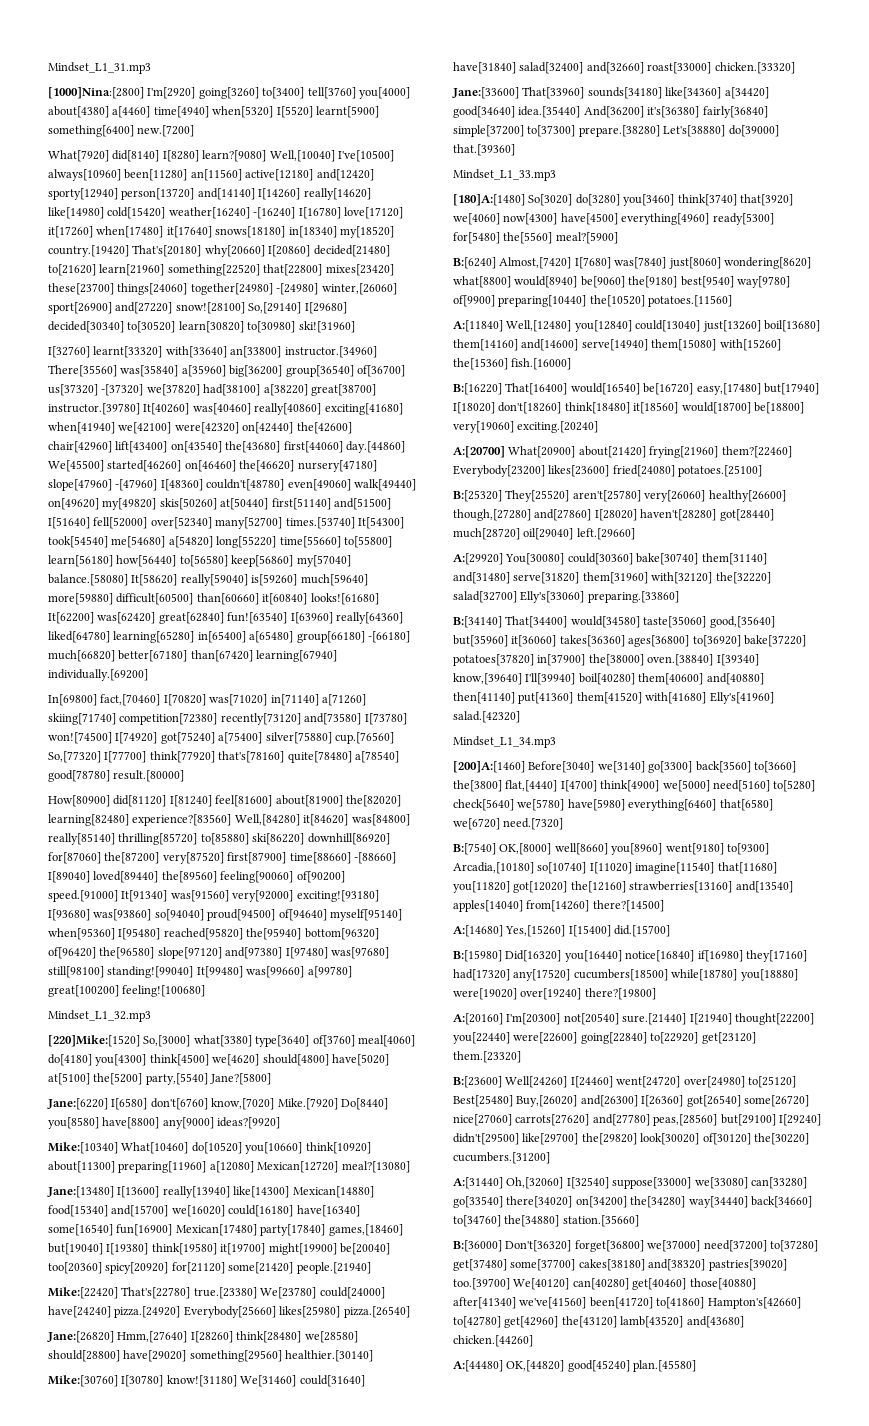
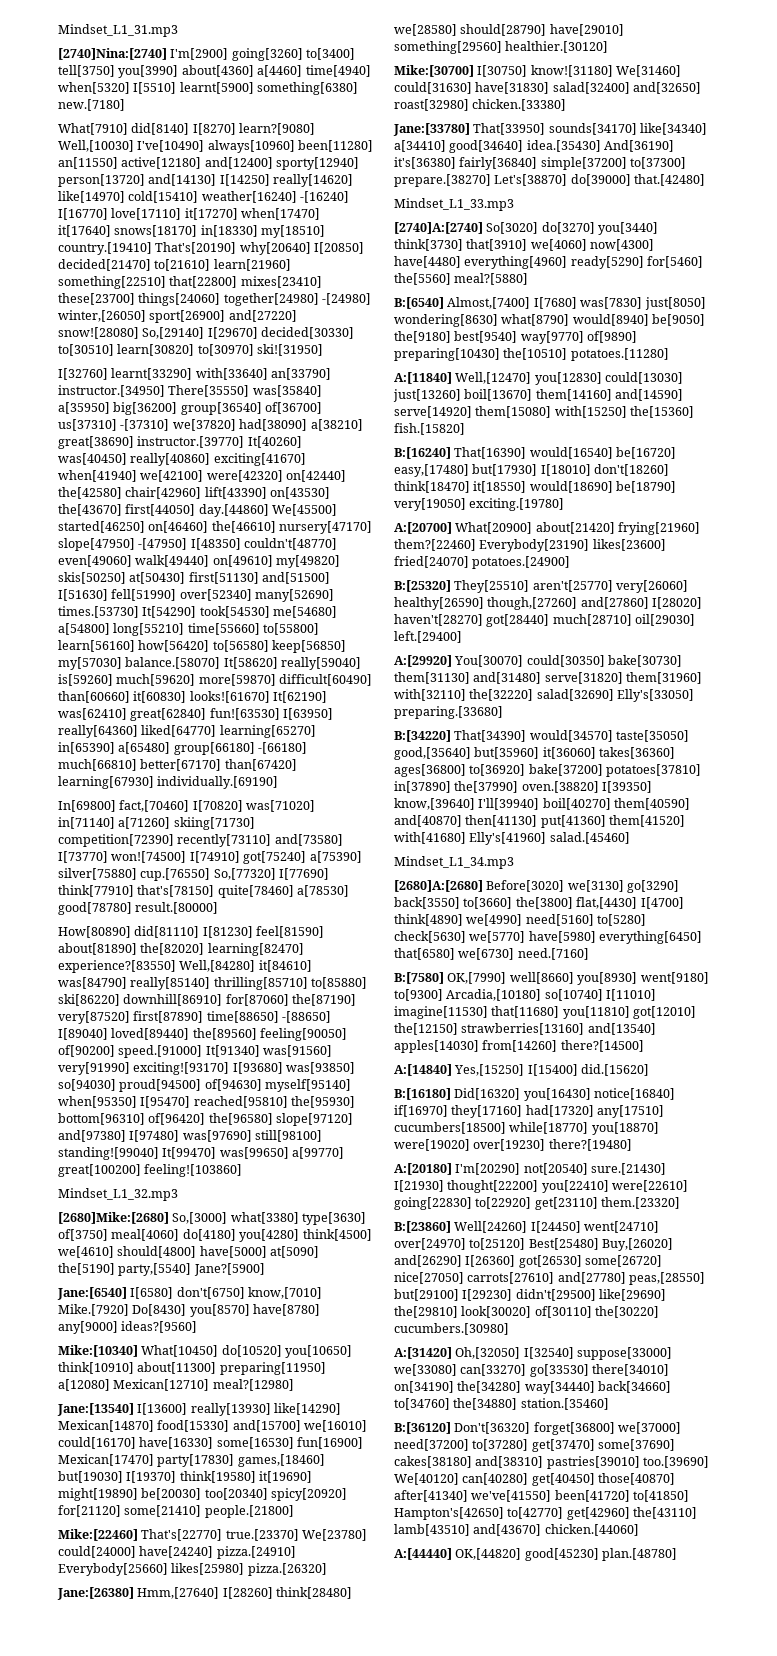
[48,87,410,99] [48,106,379,118] [48,125,195,137] [48,150,394,162] [48,169,374,181] [48,188,371,200] [48,207,403,219] [48,226,394,238] [48,245,390,257] [48,264,394,276] [1000]Nina:[2800] I'm[2920] going[3260] to[3400] tell[3760] you[4000] about[4380] a[4460] time[4940] when[5320] I[5520] learnt[5900] something[6400] new.[7200] // What[7920] did[8140] I[8280] learn?[9080] Well,[10040] I've[10500] always[10960] been[11280] an[11560] active[12180] and[12420] sporty[12940] person[13720] and[14140] I[14260] really[14620] like[14980] cold[15420] weather[16240] -[16240] I[16780] love[17120] it[17260] when[17480] it[17640] snows[18180] in[18340] my[18520] country.[19420] That's[20180] why[20660] I[20860] decided[21480] to[21620] learn[21960] something[22520] that[22800] mixes[23420] -> [58,48,356,61] [58,65,371,78] [58,82,359,95] [58,99,125,111] [58,123,316,135] [58,140,374,153] [58,157,360,170] [58,174,354,187] [58,191,350,203] [58,208,321,220] [58,225,326,238] [58,242,365,255] [58,259,291,271] [58,276,322,289] [2740]Nina:[2740] I'm[2900] going[3260] to[3400] tell[3750] you[3990] about[4360] a[4460] time[4940] when[5320] I[5510] learnt[5900] something[6380] new.[7180] // What[7910] did[8140] I[8270] learn?[9080] Well,[10030] I've[10490] always[10960] been[11280] an[11550] active[12180] and[12400] sporty[12940] person[13720] and[14130] I[14250] really[14620] like[14970] cold[15410] weather[16240] -[16240] I[16770] love[17110] it[17270] when[17470] it[17640] snows[18170] in[18330] my[18510] country.[19410] That's[20190] why[20640] I[20850] decided[21470] to[21610] learn[21960] something[22510] that[22800] mixes[23410]
[321,283,397,295] winter,[26060] -> [58,310,146,322] winter,[26050]
[175,302,347,314] [48,321,355,333] [48,346,377,358] [48,365,405,377] [48,384,376,396] [48,403,403,415] [48,422,352,434] [48,441,405,453] [48,460,377,472] [48,479,416,491] [48,498,391,510] [48,517,404,529] [48,536,392,548] [48,555,351,567] [48,574,368,586] [48,593,379,605] [48,612,403,624] [48,631,410,643] [48,650,338,662] [48,669,148,681] snow![28100] So,[29140] I[29680] decided[30340] to[30520] learn[30820] to[30980] ski![31960] // I[32760] learnt[33320] with[33640] an[33800] instructor.[34960] There[35560] was[35840] a[35960] big[36200] group[36540] of[36700] us[37320] -[37320] we[37820] had[38100] a[38220] great[38700] instructor.[39780] It[40260] was[40460] really[40860] exciting[41680] when[41940] we[42100] were[42320] on[42440] the[42600] chair[42960] lift[43400] on[43540] the[43680] first[44060] day.[44860] We[45500] started[46260] on[46460] the[46620] nursery[47180] slope[47960] -[47960] I[48360] couldn't[48780] even[49060] walk[49440] on[49620] my[49820] skis[50260] at[50440] first[51140] and[51500] I[51640] fell[52000] over[52340] many[52700] times.[53740] It[54300] took[54540] me[54680] a[54820] long[55220] time[55660] to[55800] learn[56180] how[56440] to[56580] keep[56860] my[57040] balance.[58080] It[58620] really[59040] is[59260] much[59640] more[59880] difficult[60500] than[60660] it[60840] looks![61680] It[62200] was[62420] great[62840] fun![63540] I[63960] really[64360] liked[64780] learning[65280] in[65400] a[65480] group[66180] -[66180] much[66820] better[67180] than[67420] learning[67940] individually.[69200] -> [58,327,355,339] [58,344,324,356] [58,368,332,380] [58,385,322,397] [58,402,323,415] [58,419,363,431] [58,436,302,449] [58,453,306,466] [58,470,347,482] [58,487,331,499] [58,504,338,517] [58,521,373,534] [58,538,338,551] [58,555,341,568] [58,572,331,584] [58,589,335,602] [58,606,338,618] [58,623,320,636] [58,640,347,653] [58,657,362,670] [58,674,373,686] [58,691,328,703] [58,708,334,721] [58,725,316,738] [58,742,308,755] [58,759,297,771] [58,776,279,789] snow![28080] So,[29140] I[29670] decided[30330] to[30510] learn[30820] to[30970] ski![31950] // I[32760] learnt[33290] with[33640] an[33790] instructor.[34950] There[35550] was[35840] a[35950] big[36200] group[36540] of[36700] us[37310] -[37310] we[37820] had[38090] a[38210] great[38690] instructor.[39770] It[40260] was[40450] really[40860] exciting[41670] when[41940] we[42100] were[42320] on[42440] the[42580] chair[42960] lift[43390] on[43530] the[43670] first[44050] day.[44860] We[45500] started[46250] on[46460] the[46610] nursery[47170] slope[47950] -[47950] I[48350] couldn't[48770] even[49060] walk[49440] on[49610] my[49820] skis[50250] at[50430] first[51130] and[51500] I[51630] fell[51990] over[52340] many[52690] times.[53730] It[54290] took[54530] me[54680] a[54800] long[55210] time[55660] to[55800] learn[56160] how[56420] to[56580] keep[56850] my[57030] balance.[58070] It[58620] really[59040] is[59260] much[59620] more[59870] difficult[60490] than[60660] it[60830] looks![61670] It[62190] was[62410] great[62840] fun![63530] I[63950] really[64360] liked[64770] learning[65270] in[65390] a[65480] group[66180] -[66180] much[66810] better[67170] than[67420] learning[67930] individually.[69190]
[48,713,407,725] [48,732,394,744] [48,751,399,763] [48,770,185,782] [48,795,401,807] [48,814,410,826] [48,833,390,845] [48,852,396,864] skiing[71740] competition[72380] recently[73120] and[73580] I[73780] won![74500] I[74920] got[75240] a[75400] silver[75880] cup.[76560] So,[77320] I[77700] think[77920] that's[78160] quite[78480] a[78540] good[78780] result.[80000] // How[80900] did[81120] I[81240] feel[81600] about[81900] the[82020] learning[82480] experience?[83560] Well,[84280] it[84620] was[84800] really[85140] thrilling[85720] to[85880] ski[86220] downhill[86920] for[87060] the[87200] very[87520] first[87900] time[88660] -[88660] -> [173,817,255,830] [58,834,343,847] [58,851,362,864] [58,868,330,881] [58,885,350,898] [58,902,219,915] [58,926,325,938] [58,943,304,956] [58,960,312,973] [58,977,368,990] [58,994,357,1006] [58,1011,332,1024] skiing[71730] competition[72390] recently[73110] and[73580] I[73770] won![74500] I[74910] got[75240] a[75390] silver[75880] cup.[76550] So,[77320] I[77690] think[77910] that's[78150] quite[78460] a[78530] good[78780] result.[80000] // How[80890] did[81110] I[81230] feel[81590] about[81890] the[82020] learning[82470] experience?[83550] Well,[84280] it[84610] was[84790] really[85140] thrilling[85710] to[85880] ski[86220] downhill[86910] for[87060] the[87190] very[87520] first[87890] time[88650] -[88650]
[220,871,294,883] feeling[90060] -> [260,1028,348,1041] feeling[90050]
[232,890,379,902] [48,909,402,921] [48,928,379,940] very[92000] exciting![93180] I[93680] was[93860] so[94040] proud[94500] of[94640] myself[95140] when[95360] I[95480] reached[95820] the[95940] bottom[96320] -> [58,1062,356,1075] [58,1079,352,1092] [58,1096,356,1108] [58,1113,145,1125] very[91990] exciting![93170] I[93680] was[93850] so[94030] proud[94500] of[94630] myself[95140] when[95350] I[95470] reached[95810] the[95930] bottom[96310]
[330,947,389,959] was[97680] -> [182,1130,252,1142] was[97690]
[196,966,352,978] [48,985,206,997] It[99480] was[99660] a[99780] great[100200] feeling![100680] -> [162,1147,345,1159] [58,1164,243,1177] It[99470] was[99650] a[99770] great[100200] feeling![103860]
[48,1035,140,1047] [220]Mike:[1520] -> [58,1212,169,1224] [2680]Mike:[2680]
[255,1035,415,1047] [48,1054,389,1066] [48,1073,272,1085] [47,1098,388,1110] [48,1117,281,1129] [48,1142,371,1154] [48,1161,410,1173] [47,1186,374,1198] [48,1205,360,1217] [48,1224,403,1236] [48,1243,390,1255] [48,1262,371,1274] [48,1287,257,1299] type[3640] of[3760] meal[4060] do[4180] you[4300] think[4500] we[4620] should[4800] have[5020] at[5100] the[5200] party,[5540] Jane?[5800] // Jane:[6220] I[6580] don't[6760] know,[7020] Mike.[7920] Do[8440] you[8580] have[8800] any[9000] ideas?[9920] // Mike:[10340] What[10460] do[10520] you[10660] think[10920] about[11300] preparing[11960] a[12080] Mexican[12720] meal?[13080] // Jane:[13480] I[13600] really[13940] like[14300] Mexican[14880] food[15340] and[15700] we[16020] could[16180] have[16340] some[16540] fun[16900] Mexican[17480] party[17840] games,[18460] but[19040] I[19380] think[19580] it[19700] might[19900] be[20040] too[20360] spicy[20920] for[21120] some[21420] people.[21940] // Mike:[22420] That's[22780] true.[23380] -> [302,1212,367,1225] [58,1229,372,1242] [58,1246,320,1258] [58,1263,265,1276] [57,1287,323,1300] [58,1304,321,1317] [58,1321,198,1334] [58,1345,353,1358] [58,1362,326,1375] [58,1379,294,1391] [57,1403,342,1416] [58,1420,368,1432] [58,1437,364,1449] [58,1454,325,1467] [58,1471,313,1483] [58,1488,348,1501] [58,1505,294,1518] [58,1529,299,1541] type[3630] of[3750] meal[4060] do[4180] you[4280] think[4500] we[4610] should[4800] have[5000] at[5090] the[5190] party,[5540] Jane?[5900] // Jane:[6540] I[6580] don't[6750] know,[7010] Mike.[7920] Do[8430] you[8570] have[8780] any[9000] ideas?[9560] // Mike:[10340] What[10450] do[10520] you[10650] think[10910] about[11300] preparing[11950] a[12080] Mexican[12710] meal?[12980] // Jane:[13540] I[13600] really[13930] like[14290] Mexican[14870] food[15330] and[15700] we[16010] could[16170] have[16330] some[16530] fun[16900] Mexican[17470] party[17830] games,[18460] but[19030] I[19370] think[19580] it[19690] might[19890] be[20030] too[20340] spicy[20920] for[21120] some[21410] people.[21800] // Mike:[22460] That's[22770] true.[23370]
[114,1306,181,1318] pizza.[24920] -> [216,1546,296,1559] pizza.[24910]
[343,1306,410,1318] [47,1331,114,1343] pizza.[26540] // Jane:[26820] -> [247,1563,327,1576] [57,1587,134,1600] pizza.[26320] // Jane:[26380]
[48,1350,374,1362] [48,1375,365,1387] [453,62,795,74] [452,87,769,99] [453,106,768,118] [453,125,779,137] [453,144,515,156] [453,169,556,181] [453,194,793,206] [453,213,774,225] [453,232,618,244] [453,257,811,269] [453,276,790,288] [453,295,733,307] [453,320,820,332] [453,339,781,351] [453,358,572,370] [453,383,819,395] [453,402,804,414] [453,421,599,433] should[28800] have[29020] something[29560] healthier.[30140] // Mike:[30760] I[30780] know![31180] We[31460] could[31640] have[31840] salad[32400] and[32660] roast[33000] chicken.[33320] // Jane:[33600] That[33960] sounds[34180] like[34360] a[34420] good[34640] idea.[35440] And[36200] it's[36380] fairly[36840] simple[37200] to[37300] prepare.[38280] Let's[38880] do[39000] that.[39360] // Mindset_L1_33.mp3 // [180]A:[1480] So[3020] do[3280] you[3460] think[3740] that[3920] we[4060] now[4300] have[4500] everything[4960] ready[5300] for[5480] the[5560] meal?[5900] // B:[6240] Almost,[7420] I[7680] was[7840] just[8060] wondering[8620] what[8800] would[8940] be[9060] the[9180] best[9540] way[9780] of[9900] preparing[10440] the[10520] potatoes.[11560] // A:[11840] Well,[12480] you[12840] could[13040] just[13260] boil[13680] them[14160] and[14600] serve[14940] them[15080] with[15260] the[15360] fish.[16000] // B:[16220] That[16400] would[16540] be[16720] easy,[17480] but[17940] I[18020] don't[18260] think[18480] it[18560] would[18700] be[18800] very[19060] exciting.[20240] -> [460,24,624,36] [394,41,609,54] [394,65,682,77] [394,82,702,94] [394,99,567,111] [393,123,708,136] [394,140,675,153] [394,157,687,170] [394,174,706,187] [394,198,514,211] [394,222,659,235] [394,239,655,251] [394,256,704,269] [394,273,529,285] [394,297,706,310] [394,314,706,327] [394,331,638,344] [394,348,669,361] [394,372,684,385] [393,389,684,402] [394,406,695,418] [394,423,465,435] [394,447,677,459] [394,464,670,477] [394,481,677,493] [394,498,565,511] should[28790] have[29010] something[29560] healthier.[30120] // Mike:[30700] I[30750] know![31180] We[31460] could[31630] have[31830] salad[32400] and[32650] roast[32980] chicken.[33380] // Jane:[33780] That[33950] sounds[34170] like[34340] a[34410] good[34640] idea.[35430] And[36190] it's[36380] fairly[36840] simple[37200] to[37300] prepare.[38270] Let's[38870] do[39000] that.[42480] // Mindset_L1_33.mp3 // [2740]A:[2740] So[3020] do[3270] you[3440] think[3730] that[3910] we[4060] now[4300] have[4480] everything[4960] ready[5290] for[5460] the[5560] meal?[5880] // B:[6540] Almost,[7400] I[7680] was[7830] just[8050] wondering[8630] what[8790] would[8940] be[9050] the[9180] best[9540] way[9770] of[9890] preparing[10430] the[10510] potatoes.[11280] // A:[11840] Well,[12470] you[12830] could[13030] just[13260] boil[13670] them[14160] and[14590] serve[14920] them[15080] with[15250] the[15360] fish.[15820] // B:[16240] That[16390] would[16540] be[16720] easy,[17480] but[17930] I[18010] don't[18260] think[18470] it[18550] would[18690] be[18790] very[19050] exciting.[19780]
[453,465,763,477] [453,490,786,502] [453,509,774,521] [453,528,635,540] [453,553,767,565] [453,572,771,584] [453,591,679,603] [453,616,707,628] Everybody[23200] likes[23600] fried[24080] potatoes.[25100] // B:[25320] They[25520] aren't[25780] very[26060] healthy[26600] though,[27280] and[27860] I[28020] haven't[28280] got[28440] much[28720] oil[29040] left.[29660] // A:[29920] You[30080] could[30360] bake[30740] them[31140] and[31480] serve[31820] them[31960] with[32120] the[32220] salad[32700] Elly's[33060] preparing.[33860] // B:[34140] That[34400] would[34580] taste[35060] -> [479,539,666,552] [394,556,571,569] [394,580,689,593] [394,597,703,610] [394,614,696,627] [394,631,462,643] [394,655,683,667] [394,672,703,684] [394,689,695,702] [394,706,503,719] [394,730,690,742] Everybody[23190] likes[23600] fried[24070] potatoes.[24900] // B:[25320] They[25510] aren't[25770] very[26060] healthy[26590] though,[27260] and[27860] I[28020] haven't[28270] got[28440] much[28710] oil[29030] left.[29400] // A:[29920] You[30070] could[30350] bake[30730] them[31130] and[31480] serve[31820] them[31960] with[32110] the[32220] salad[32690] Elly's[33050] preparing.[33680] // B:[34220] That[34390] would[34570] taste[35050]
[743,635,806,647] [453,654,759,666] [453,673,764,685] [453,692,515,704] bake[37220] potatoes[37820] in[37900] the[38000] oven.[38840] I[39340] know,[39640] I'll[39940] boil[40280] them[40600] and[40880] then[41140] -> [528,764,702,777] [394,781,653,793] [394,798,691,810] [394,815,538,827] bake[37200] potatoes[37810] in[37890] the[37990] oven.[38820] I[39350] know,[39640] I'll[39940] boil[40270] them[40590] and[40870] then[41130]
[453,711,520,723] salad.[42320] -> [549,832,630,844] salad.[45460]
[453,761,796,773] [453,780,816,792] [453,799,773,811] [453,818,564,830] [453,843,769,855] [453,862,777,874] [453,881,626,893] [200]A:[1460] Before[3040] we[3140] go[3300] back[3560] to[3660] the[3800] flat,[4440] I[4700] think[4900] we[5000] need[5160] to[5280] check[5640] we[5780] have[5980] everything[6460] that[6580] we[6720] need.[7320] // B:[7540] OK,[8000] well[8660] you[8960] went[9180] to[9300] Arcadia,[10180] so[10740] I[11020] imagine[11540] that[11680] you[11820] got[12020] the[12160] -> [394,880,680,893] [394,897,684,909] [394,914,647,926] [394,931,703,944] [394,948,589,960] [394,972,709,985] [394,989,657,1001] [394,1006,697,1019] [394,1023,458,1035] [2680]A:[2680] Before[3020] we[3130] go[3290] back[3550] to[3660] the[3800] flat,[4430] I[4700] think[4890] we[4990] need[5160] to[5280] check[5630] we[5770] have[5980] everything[6450] that[6580] we[6730] need.[7160] // B:[7580] OK,[7990] well[8660] you[8930] went[9180] to[9300] Arcadia,[10180] so[10740] I[11010] imagine[11530] that[11680] you[11810] got[12010] the[12150]
[453,900,523,912] apples[14040] -> [394,1040,479,1053] apples[14030]
[453,925,671,937] [453,950,807,962] [453,969,798,981] [453,988,656,1000] [453,1013,814,1025] [453,1032,756,1044] [453,1051,521,1063] [453,1076,796,1088] [453,1095,809,1107] [453,1114,821,1126] [453,1133,809,1145] [453,1152,550,1164] [453,1177,807,1189] [453,1196,627,1208] A:[14680] Yes,[15260] I[15400] did.[15700] // B:[15980] Did[16320] you[16440] notice[16840] if[16980] they[17160] had[17320] any[17520] cucumbers[18500] while[18780] you[18880] were[19020] over[19240] there?[19800] // A:[20160] I'm[20300] not[20540] sure.[21440] I[21940] thought[22200] you[22440] were[22600] going[22840] to[22920] get[23120] them.[23320] // B:[23600] Well[24260] I[24460] went[24720] over[24980] to[25120] Best[25480] Buy,[26020] and[26300] I[26360] got[26540] some[26720] nice[27060] carrots[27620] and[27780] peas,[28560] but[29100] I[29240] didn't[29500] like[29700] the[29820] look[30020] of[30120] the[30220] cucumbers.[31200] // A:[31440] Oh,[32060] I[32540] suppose[33000] we[33080] can[33280] go[33540] there[34020] on[34200] -> [394,1064,650,1076] [394,1088,676,1101] [394,1105,665,1118] [394,1122,659,1135] [394,1139,632,1151] [394,1163,667,1175] [394,1180,689,1193] [394,1197,681,1210] [394,1221,660,1233] [394,1238,674,1251] [394,1255,663,1268] [394,1272,706,1285] [394,1289,667,1301] [394,1306,660,1318] [394,1323,509,1335] [394,1347,673,1360] [394,1364,670,1377] [394,1381,454,1393] A:[14840] Yes,[15250] I[15400] did.[15620] // B:[16180] Did[16320] you[16430] notice[16840] if[16970] they[17160] had[17320] any[17510] cucumbers[18500] while[18770] you[18870] were[19020] over[19230] there?[19480] // A:[20180] I'm[20290] not[20540] sure.[21430] I[21930] thought[22200] you[22410] were[22610] going[22830] to[22920] get[23110] them.[23320] // B:[23860] Well[24260] I[24450] went[24710] over[24970] to[25120] Best[25480] Buy,[26020] and[26290] I[26360] got[26530] some[26720] nice[27050] carrots[27610] and[27780] peas,[28550] but[29100] I[29230] didn't[29500] like[29690] the[29810] look[30020] of[30110] the[30220] cucumbers.[30980] // A:[31420] Oh,[32050] I[32540] suppose[33000] we[33080] can[33270] go[33530] there[34010] on[34190]
[562,1215,639,1227] [453,1240,502,1252] station.[35660] // B:[36000] -> [520,1398,609,1410] [394,1422,451,1434] station.[35460] // B:[36120]
[453,1259,787,1271] [453,1278,756,1290] [453,1297,801,1309] [453,1316,744,1328] [453,1335,533,1347] [453,1360,697,1372] get[37480] some[37700] cakes[38180] and[38320] pastries[39020] too.[39700] We[40120] can[40280] get[40460] those[40880] after[41340] we've[41560] been[41720] to[41860] Hampton's[42660] to[42780] get[42960] the[43120] lamb[43520] and[43680] chicken.[44260] // A:[44480] OK,[44820] good[45240] plan.[45580] -> [531,1439,676,1452] [394,1456,710,1469] [394,1473,676,1486] [394,1490,690,1502] [394,1507,698,1520] [394,1524,639,1536] [394,1548,678,1561] get[37470] some[37690] cakes[38180] and[38310] pastries[39010] too.[39690] We[40120] can[40280] get[40450] those[40870] after[41340] we've[41550] been[41720] to[41850] Hampton's[42650] to[42770] get[42960] the[43110] lamb[43510] and[43670] chicken.[44060] // A:[44440] OK,[44820] good[45230] plan.[48780]

